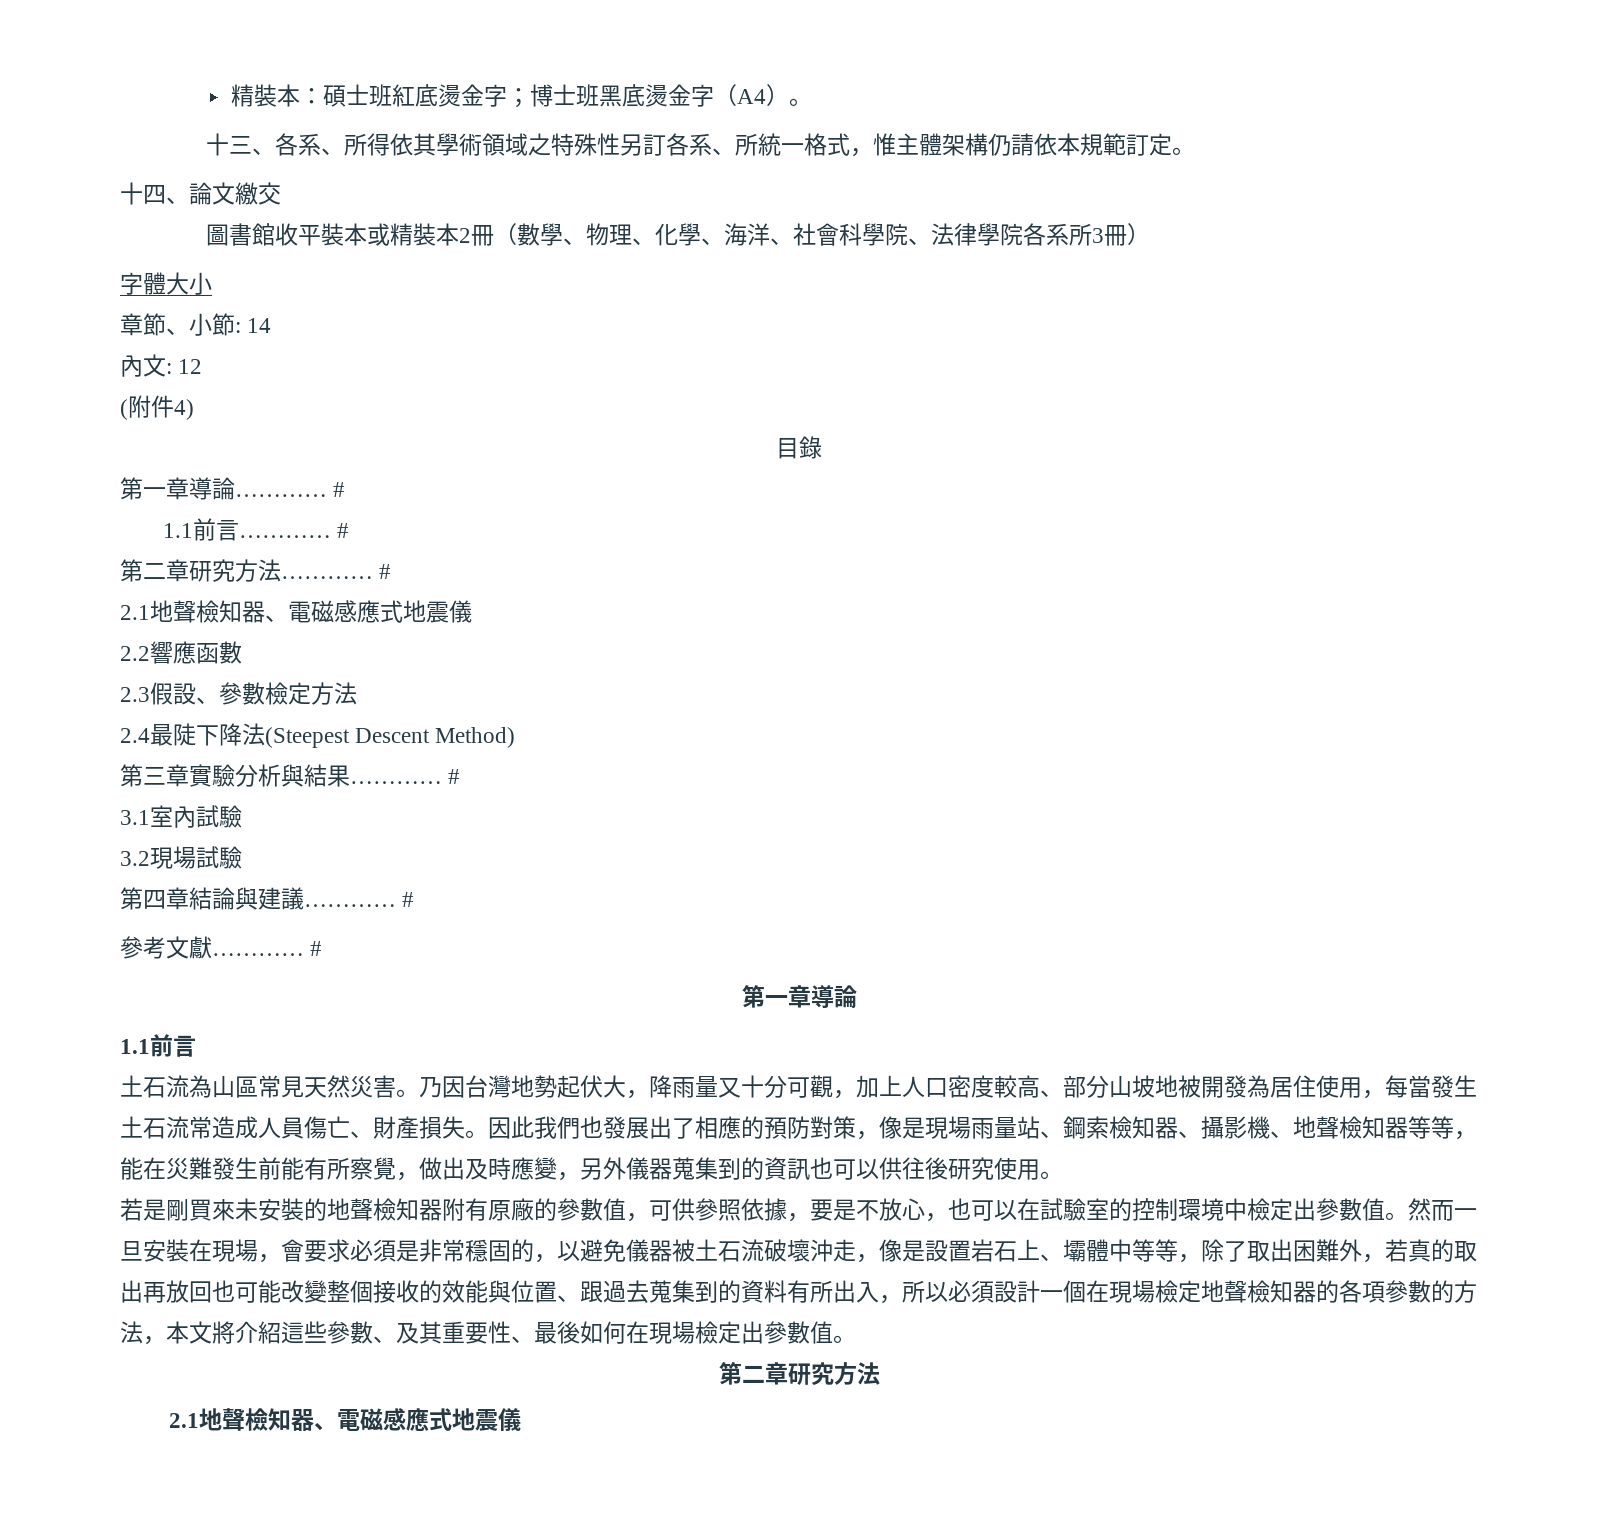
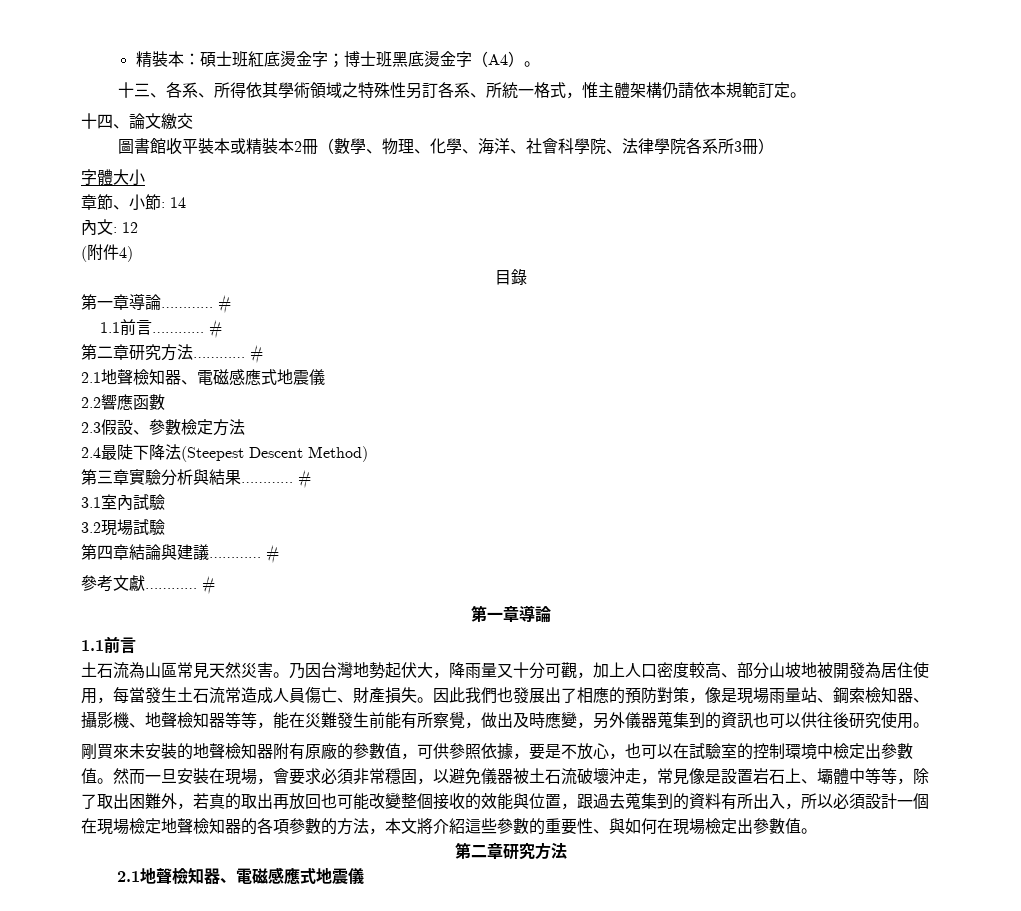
[120,1198,166,1221] 若是 -> (929, 725) none
[396,1240,419,1262] 是 -> (353, 776) none
[511,1239,534,1262] 的 -> (417, 776) none
(879, 1258) none -> [657,768,689,785] 常見
[557,1295,580,1302] 、 -> [561,803,577,810] ，
[373,1321,442,1344] 、及其 -> [529,818,545,835] 的
[534,1321,580,1344] 最後 -> [609,818,625,834] 與

